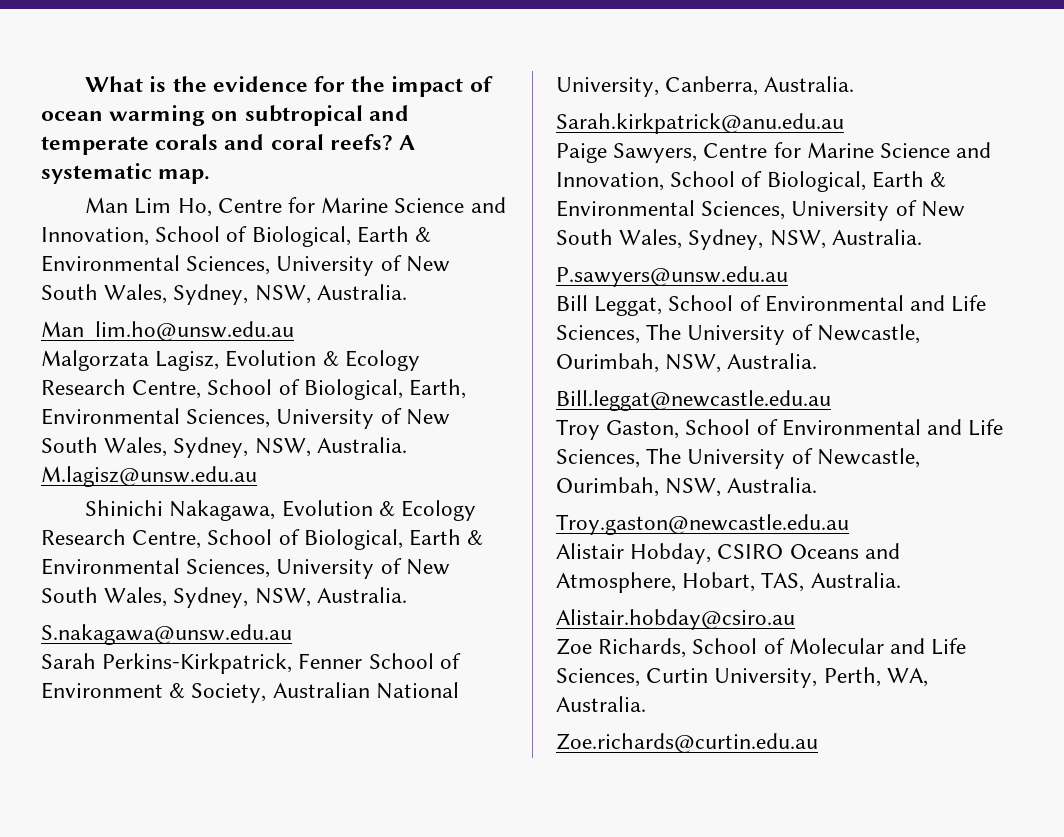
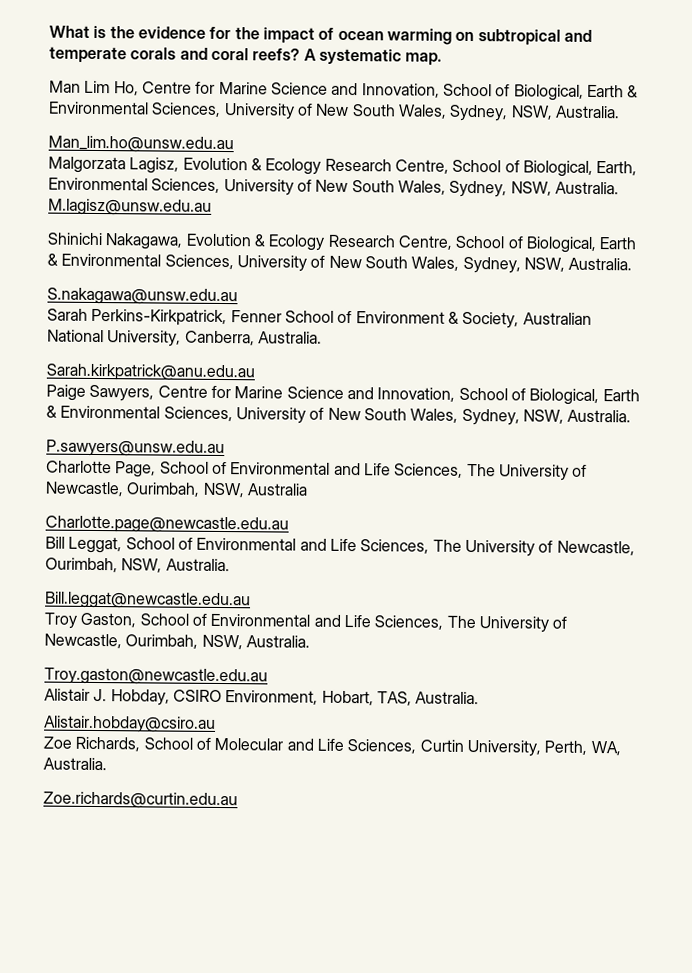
(788, 276) none -> [46,460,588,481] [45,481,308,498] [45,515,289,534] // Charlotte Page, School of Environmental and Life Sciences, The University of Newcastle, Ourimbah, NSW, Australia // Charlotte.page@newcastle.edu.au
(624, 551) none -> [93,688,108,702] J.
[789,543,900,559] [556,572,676,593] Oceans and Atmosphere, -> [225,690,319,705] Environment,

